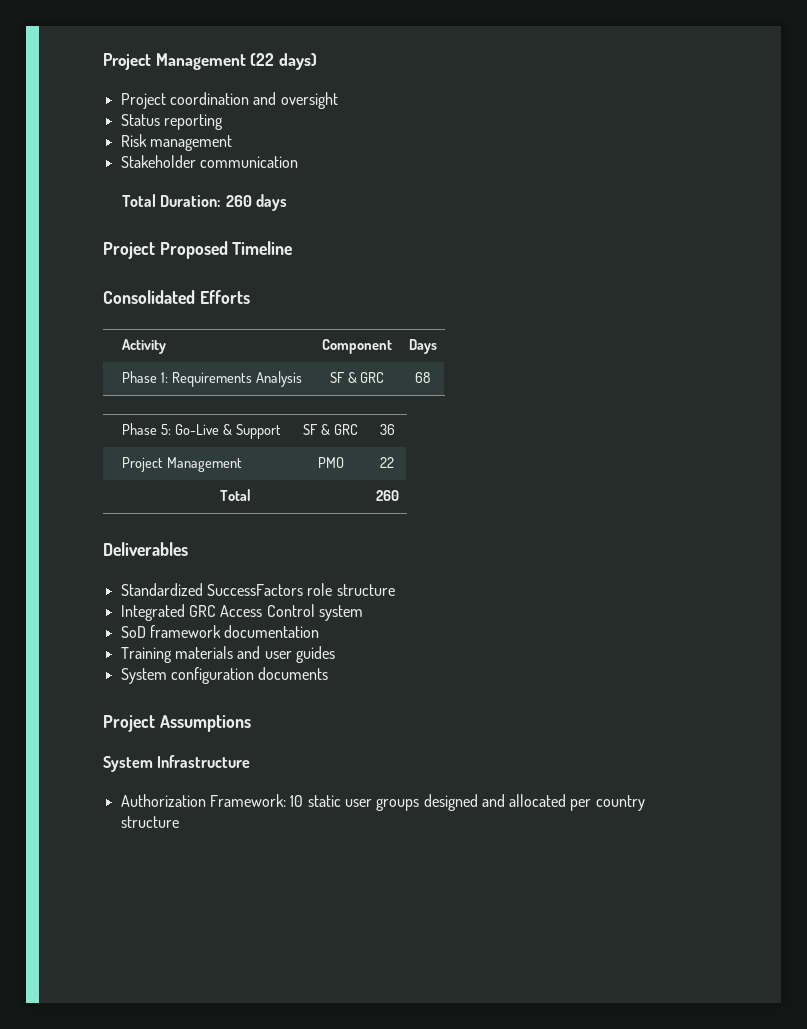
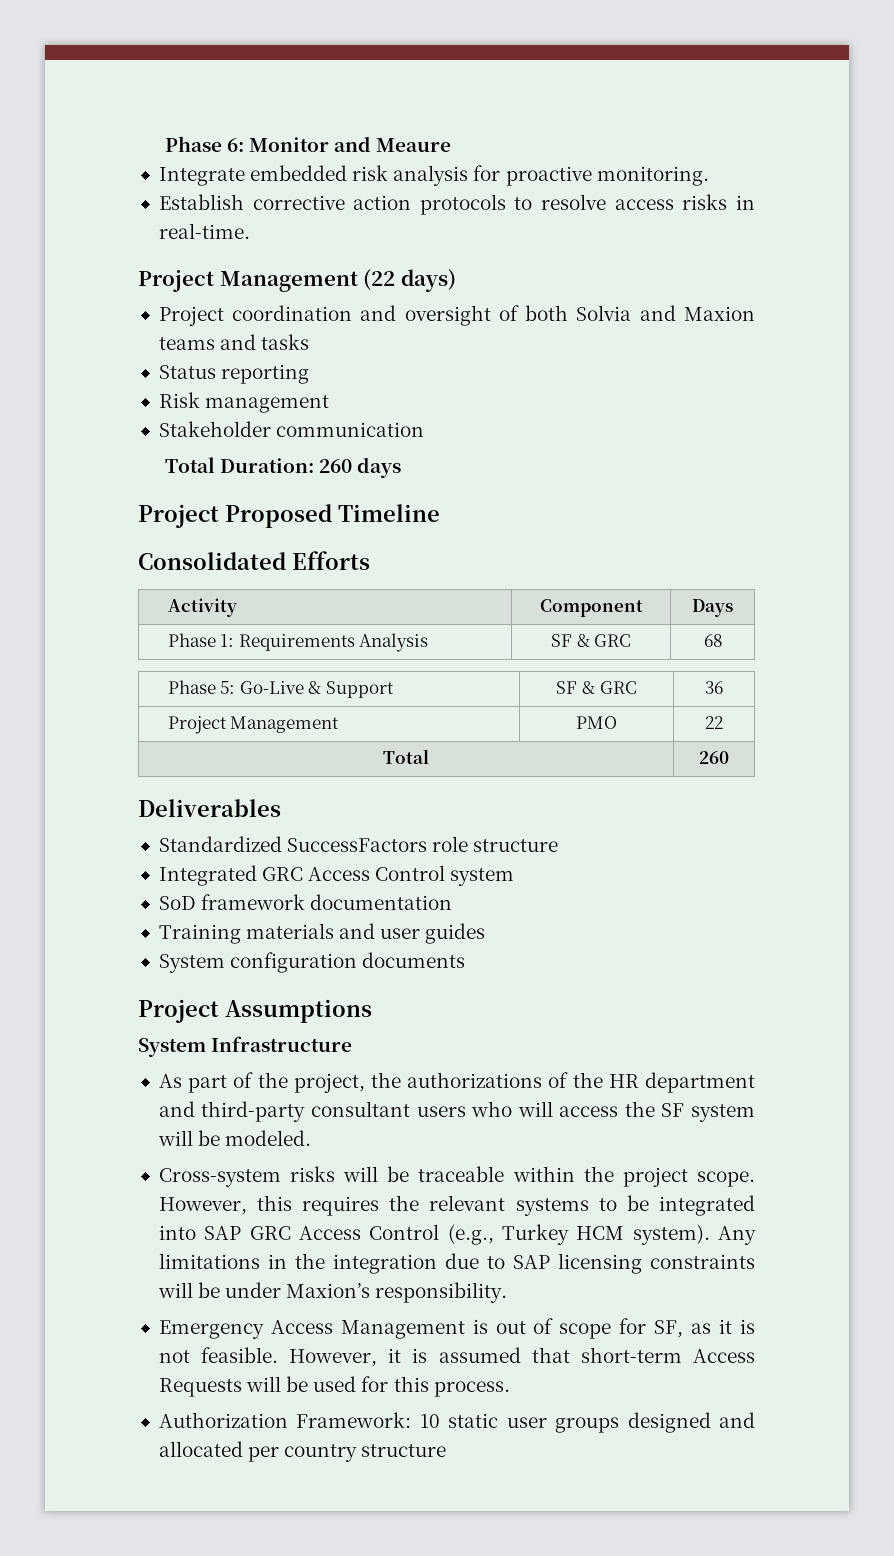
(103, 61) none -> [164,136,452,152] [158,165,709,186] [158,194,756,215] [158,223,250,239] Phase 6: Monitor and Meaure // Integrate embedded risk analysis for proactive monitoring. // Establish corrective action protocols to resolve access risks in real-time. //
(338, 100) none -> [498,305,755,321] [158,334,310,350] of both Solvia and Maxion teams and tasks
(251, 761) none -> [158,1072,756,1093] [158,1101,756,1122] [157,1130,312,1146] [158,1166,755,1187] [158,1195,755,1216] [158,1224,756,1245] [158,1253,755,1274] [157,1282,508,1303] [158,1318,755,1339] [158,1347,755,1367] [158,1376,510,1397] // As part of the project, the authorizations of the HR department and third-party consultant users who will access the SF system will be modeled. // Cross-system risks will be traceable within the project scope. However, this requires the relevant systems to be integrated into SAP GRC Access Control (e.g., Turkey HCM system). Any limitations in the integration due to SAP licensing constraints will be under Maxion’s responsibility. // Emergency Access Management is out of scope for SF, as it is not feasible. However, it is assumed that short-term Access Requests will be used for this process.

